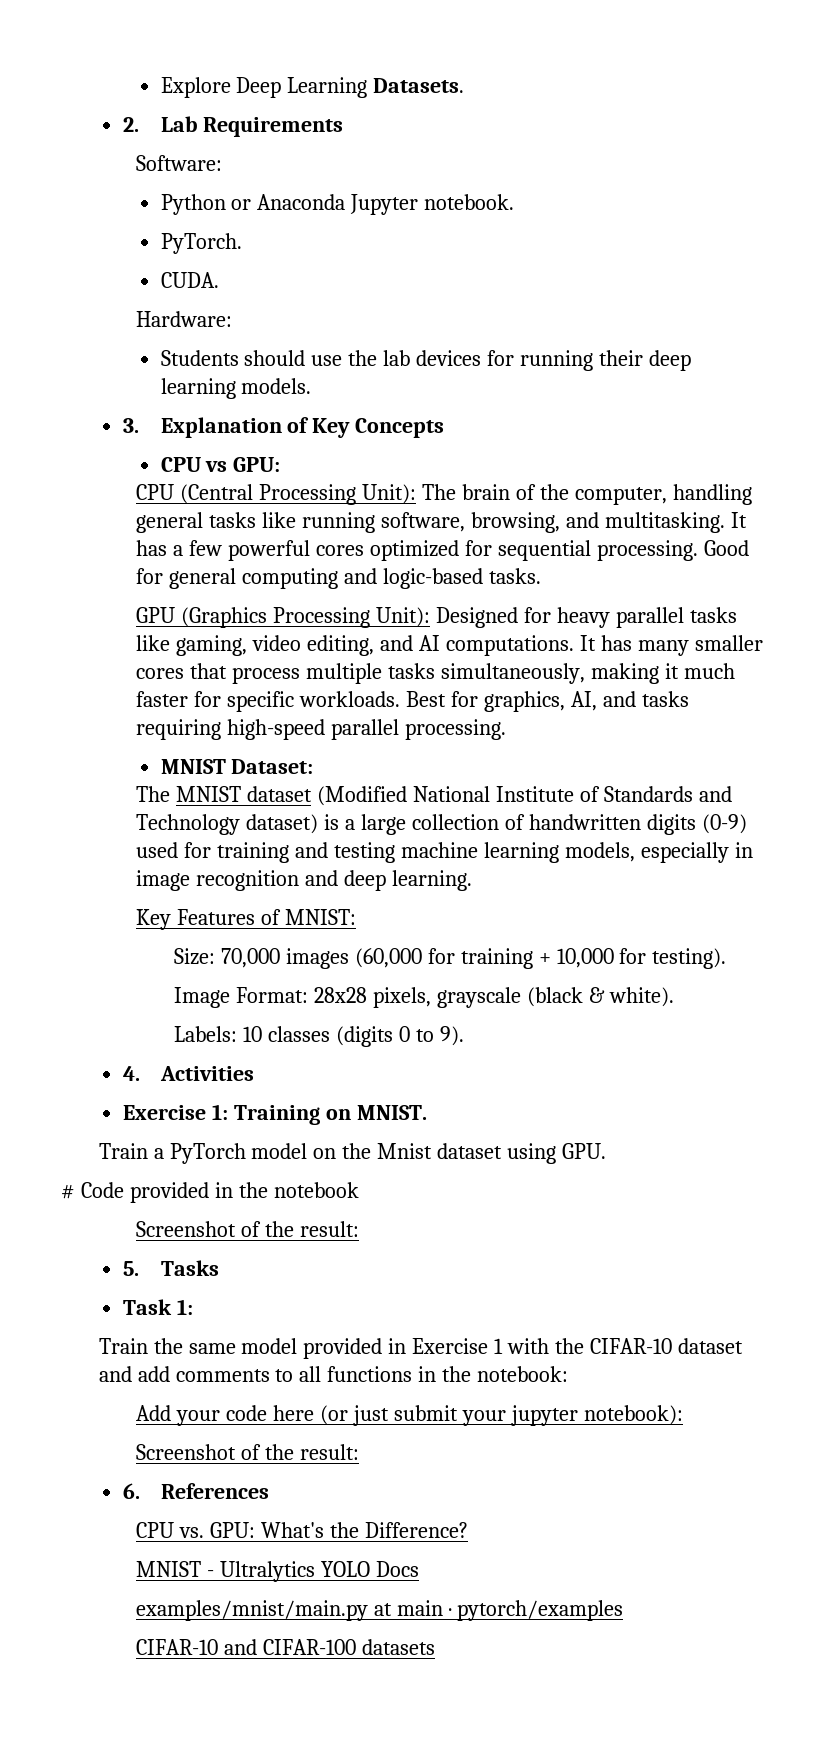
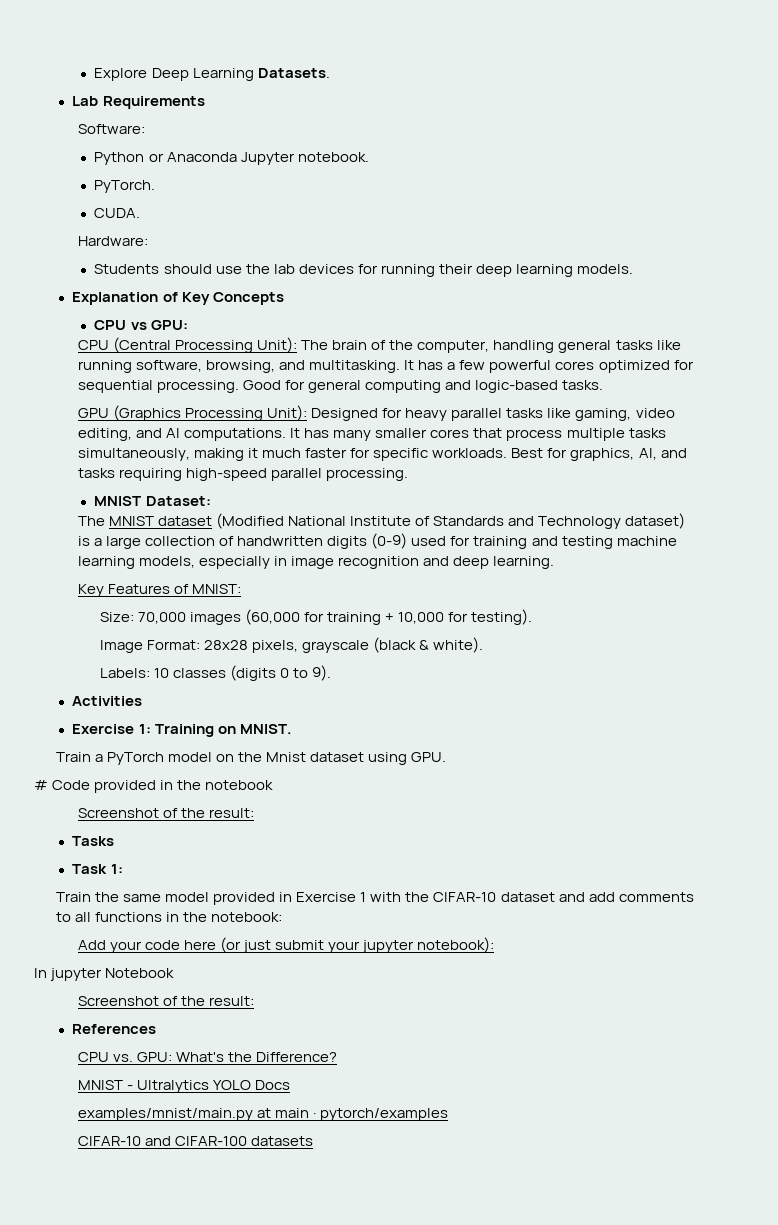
[122,117,139,132] 2. -> (330, 73) none
[122,418,139,433] 3. -> (634, 269) none
[122,1066,140,1081] 4. -> (332, 673) none
[122,1261,139,1276] 5. -> (255, 813) none
[136,1444,360,1460] [122,1483,140,1499] // Screenshot of the result: // 6. -> [34,968,175,981] [77,996,255,1006] // In jupyter Notebook // Screenshot of the result: //

